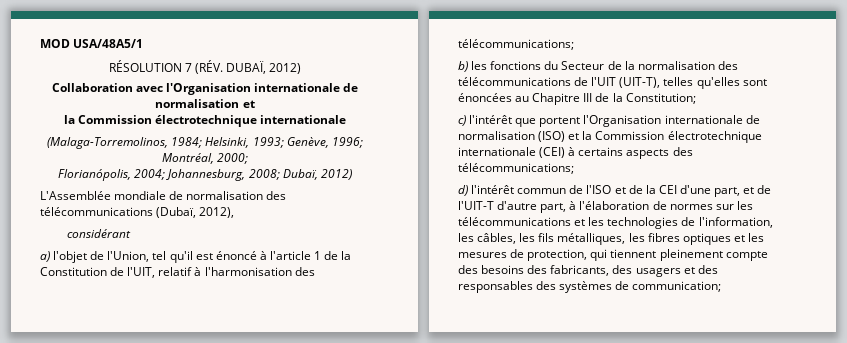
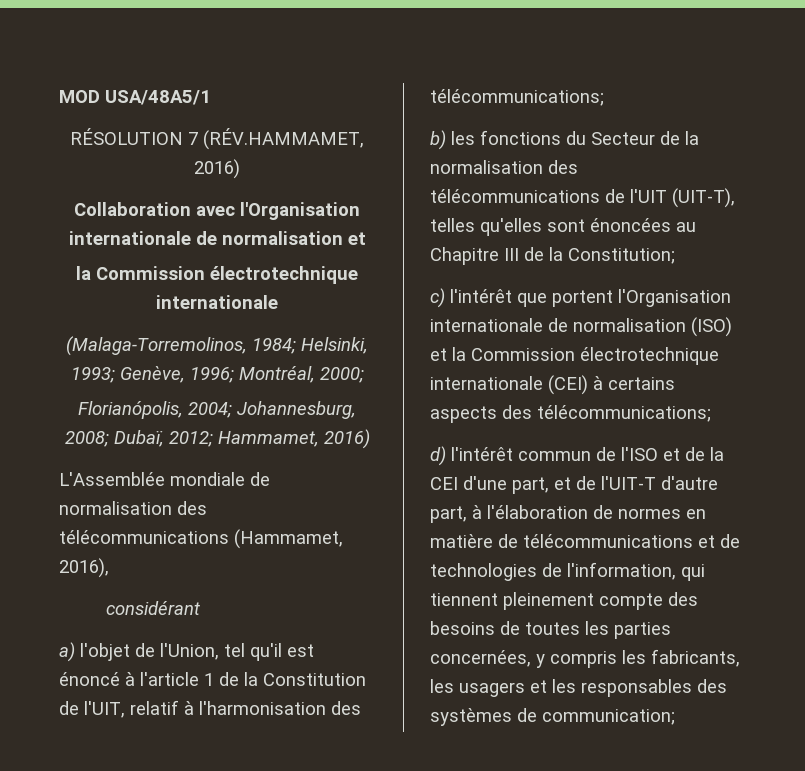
[194,60,302,74] (RÉV. DUBAÏ, 2012) -> [203,128,364,150] [194,159,240,179] (RÉV.HAMMAMET, 2016)
[320,169,352,180] 2012) -> [168,429,370,449] 2012; Hammamet, 2016)
[156,207,235,218] (Dubaï, 2012), -> [234,529,343,549] [59,558,109,578] (Hammamet, 2016),
[715,201,753,210] sur les -> [686,509,706,519] [430,534,518,548] en matière de
[588,217,605,226] les -> [720,534,740,548] de
[458,233,764,245] [458,249,588,261] les câbles, les fils métalliques, les fibres optiques et les mesures de protection, -> (676, 571) none
[527,265,633,276] des fabricants, des -> [500,621,671,639] [430,649,740,668] [430,679,454,693] de toutes les parties concernées, y compris les fabricants, les
[697,265,718,274] des -> [552,679,576,693] les

